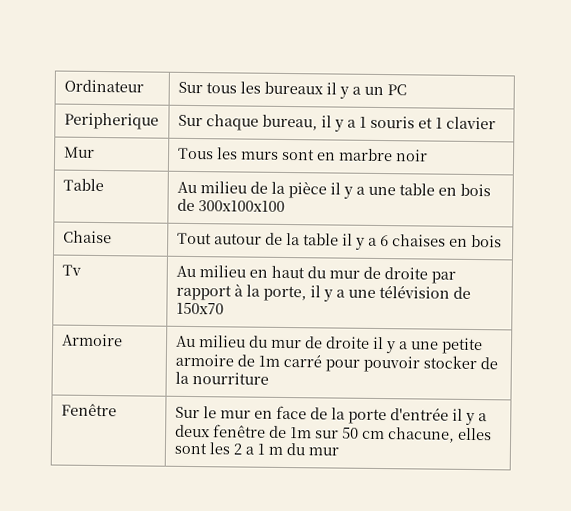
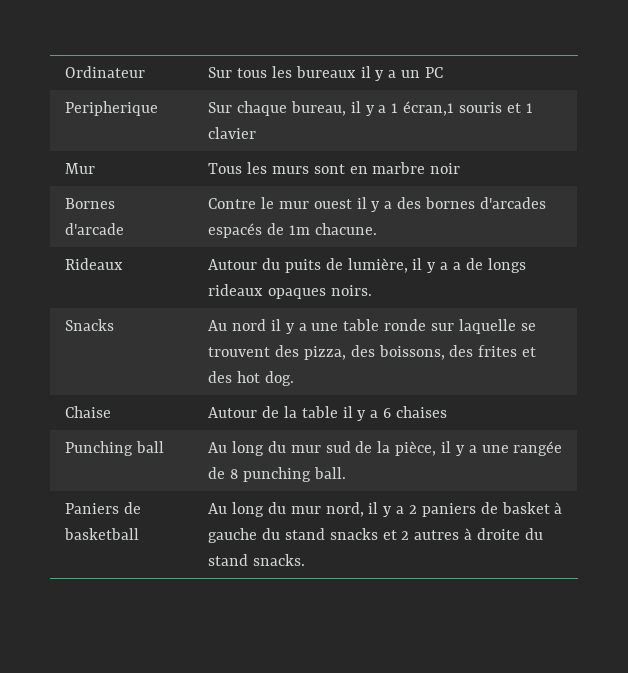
(367, 122) none -> [403,101,455,116] écran,1
[62,178,104,192] [176,181,327,199] Table | Au milieu de la pièce -> [65,198,116,209] [65,223,125,235] [208,197,546,212] [208,223,377,238] [65,258,124,270] [208,258,526,273] [208,284,372,299] [65,319,115,331] [208,319,266,331] Bornes d'arcade | Contre le mur ouest il y a des bornes d'arcades espacés de 1m chacune. // Rideaux | Autour du puits de lumière, il y a a de longs rideaux opaques noirs. // Snacks | Au nord
[437,183,491,197] [176,198,285,212] en bois de 300x100x100 -> [384,319,536,334] [208,345,537,360] [208,371,294,386] ronde sur laquelle se trouvent des pizza, des boissons, des frites et des hot dog.
[176,232,262,245] Tout autour -> [208,407,258,418] Autour
[448,234,502,248] [61,264,81,276] [175,265,456,284] [175,283,471,302] [175,302,224,315] [61,333,123,347] [175,335,483,355] [174,353,498,373] [174,371,269,385] [60,403,117,417] [174,405,487,426] [174,424,492,443] [173,442,339,456] en bois // Tv | Au milieu en haut du mur de droite par rapport à la porte, il y a une télévision de 150x70 // Armoire | Au milieu du mur de droite il y a une petite armoire de 1m carré pour pouvoir stocker de la nourriture // Fenêtre | Sur le mur en face de la porte d'entrée il y a deux fenêtre de 1m sur 50 cm chacune, elles sont les 2 a 1 m du mur -> [65,441,164,456] [208,441,563,456] [208,467,346,482] [65,502,141,514] [64,528,140,540] [208,502,563,517] [208,528,543,543] [208,554,305,566] // Punching ball | Au long du mur sud de la pièce, il y a une rangée de 8 punching ball. // Paniers de basketball | Au long du mur nord, il y a 2 paniers de basket à gauche du stand snacks et 2 autres à droite du stand snacks.

